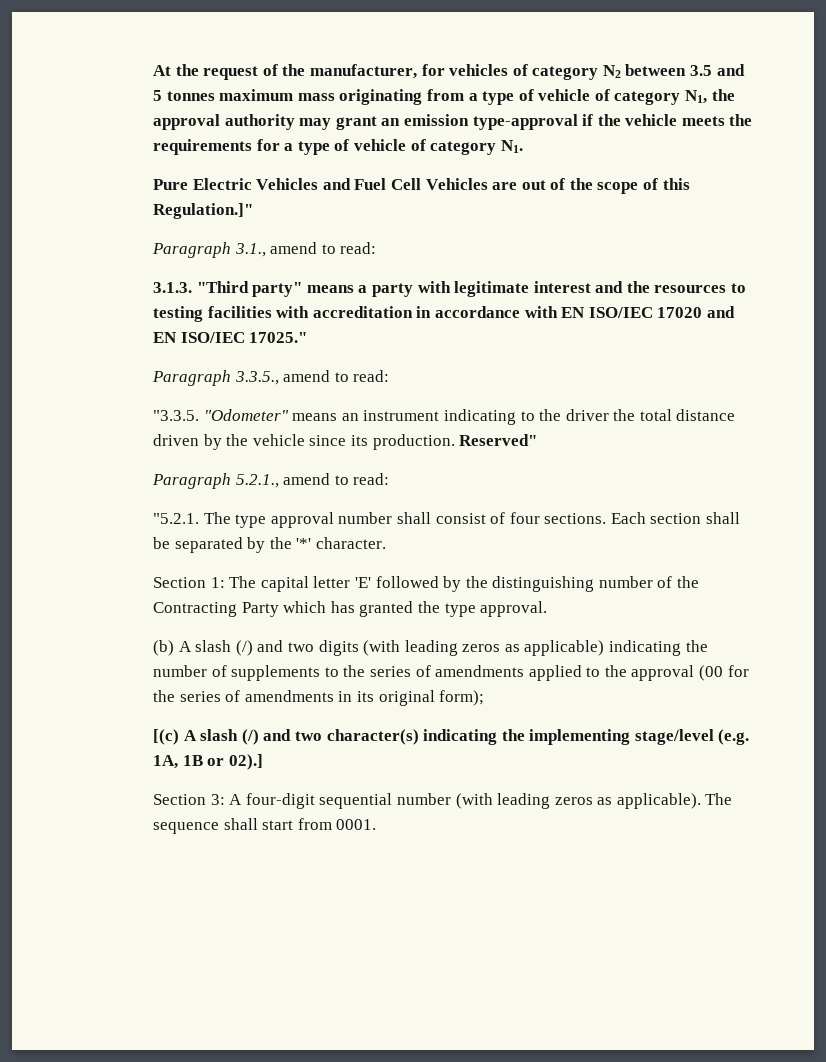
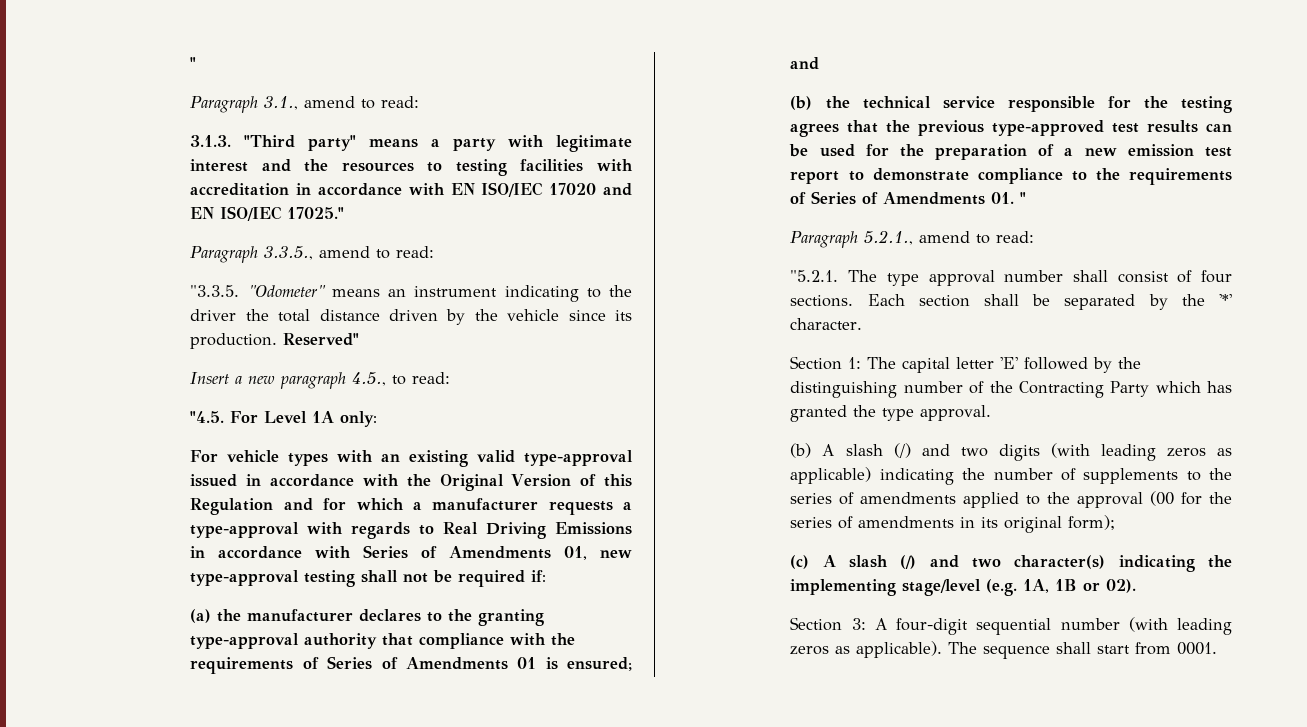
[152,64,745,80] [152,89,735,105] [152,114,753,130] [152,139,523,155] [152,178,690,194] [152,203,253,219] At the request of the manufacturer, for vehicles of category N2 between 3.5 and 5 tonnes maximum mass originating from a type of vehicle of category N1, the approval authority may grant an emission type-approval if the vehicle meets the requirements for a type of vehicle of category N1. // Pure Electric Vehicles and Fuel Cell Vehicles are out of the scope of this Regulation.]" -> [190,57,197,69] "
(538, 440) none -> [190,372,451,389] [190,411,378,427] [190,450,633,467] [190,474,632,491] [190,498,633,515] [190,522,633,539] [190,545,632,560] [190,570,547,587] [190,609,545,626] [190,633,576,649] [190,656,632,674] [790,57,820,70] [790,96,1232,113] [790,120,1232,137] [789,144,1232,160] [790,168,1232,185] [790,191,1027,205] // Insert a new paragraph 4.5., to read: // "4.5. For Level 1A only: // For vehicle types with an existing valid type-approval issued in accordance with the Original Version of this Regulation and for which a manufacturer requests a type-approval with regards to Real Driving Emissions in accordance with Series of Amendments 01, new type-approval testing shall not be required if: // (a) the manufacturer declares to the granting type-approval authority that compliance with the requirements of Series of Amendments 01 is ensured; and // (b) the technical service responsible for the testing agrees that the previous type-approved test results can be used for the preparation of a new emission test report to demonstrate compliance to the requirements of Series of Amendments 01. "
[152,729,179,745] [(c) -> [790,555,810,569] (c)
[228,754,263,770] 02).] -> [1106,579,1137,593] 02).

